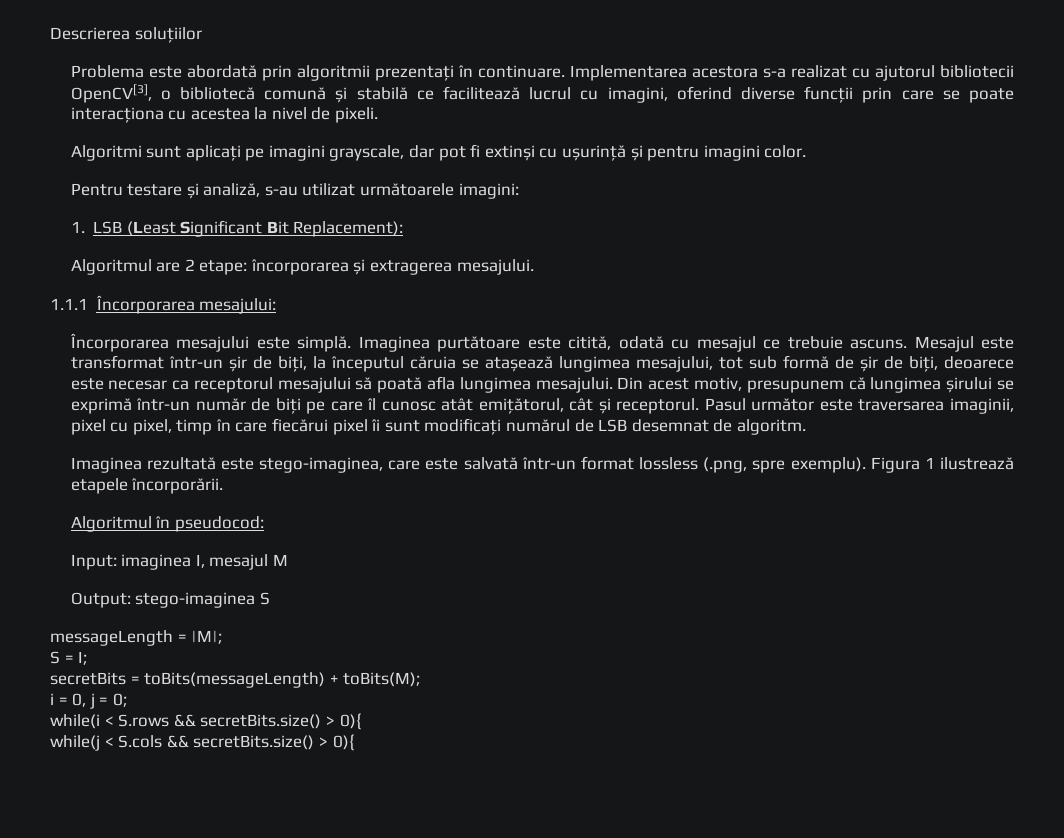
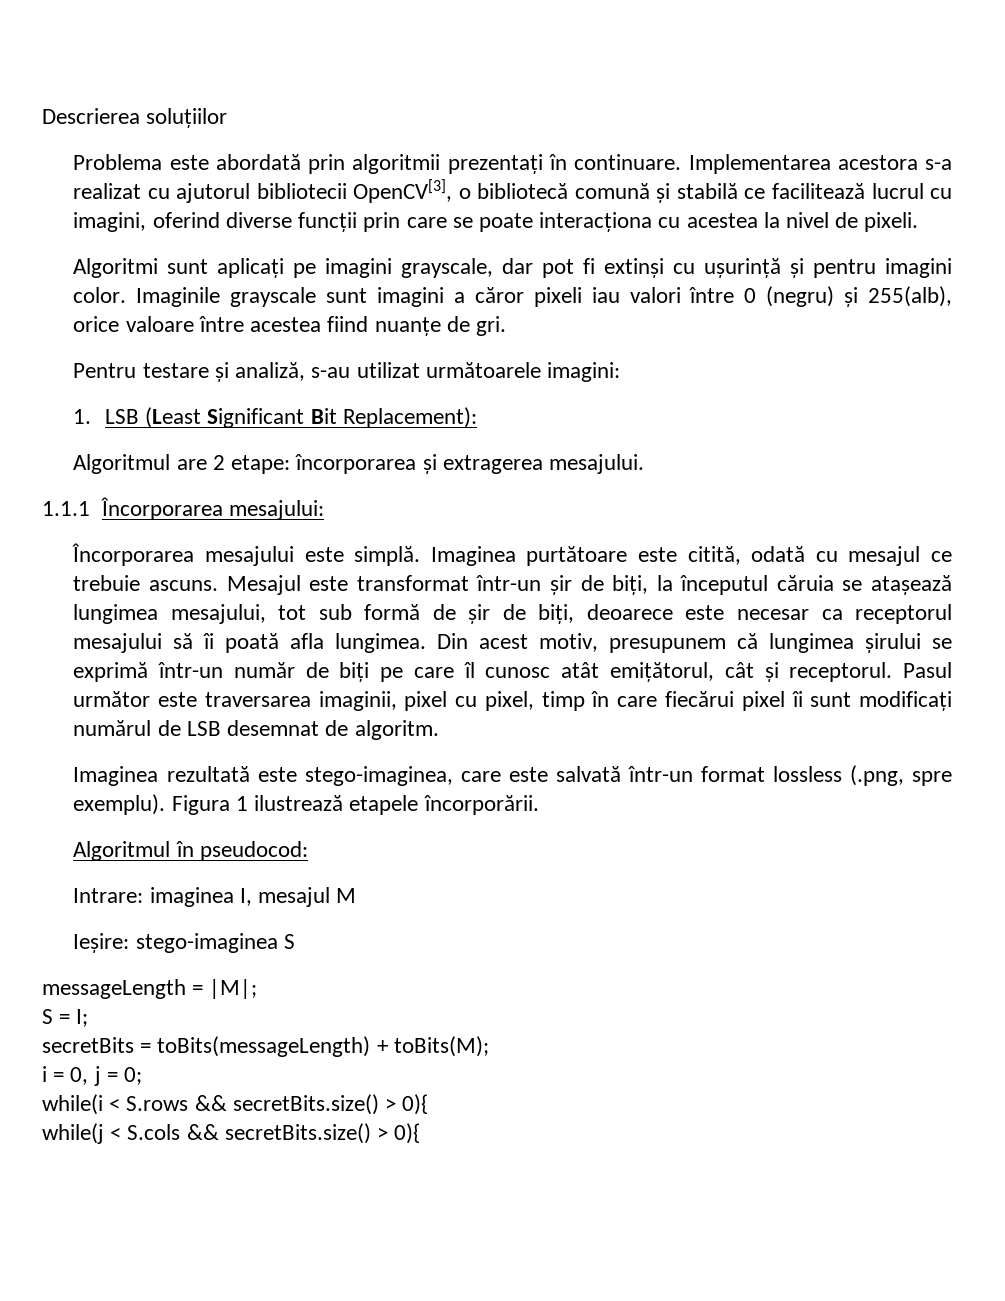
(807, 151) none -> [136,286,952,307] [73,316,506,336] Imaginile grayscale sunt imagini a căror pixeli iau valori între 0 (negru) și 255(alb), orice valoare între acestea fiind nuanțe de gri.
(373, 383) none -> [203,633,215,649] îi
[459,377,613,393] lungimea mesajului. -> [335,633,427,653] lungimea.
[70,554,117,570] Input: -> [73,888,144,903] Intrare:
[70,592,131,608] Output: -> [73,933,130,953] Ieșire:

